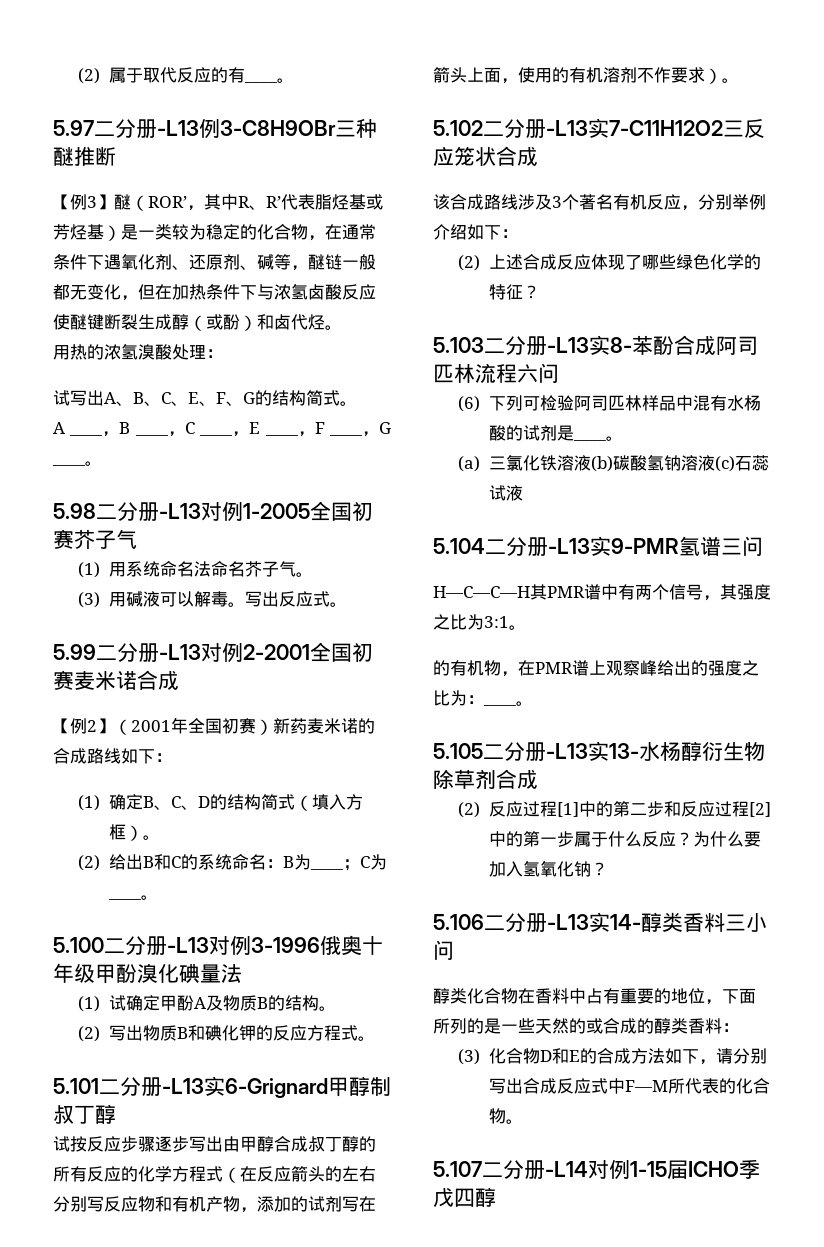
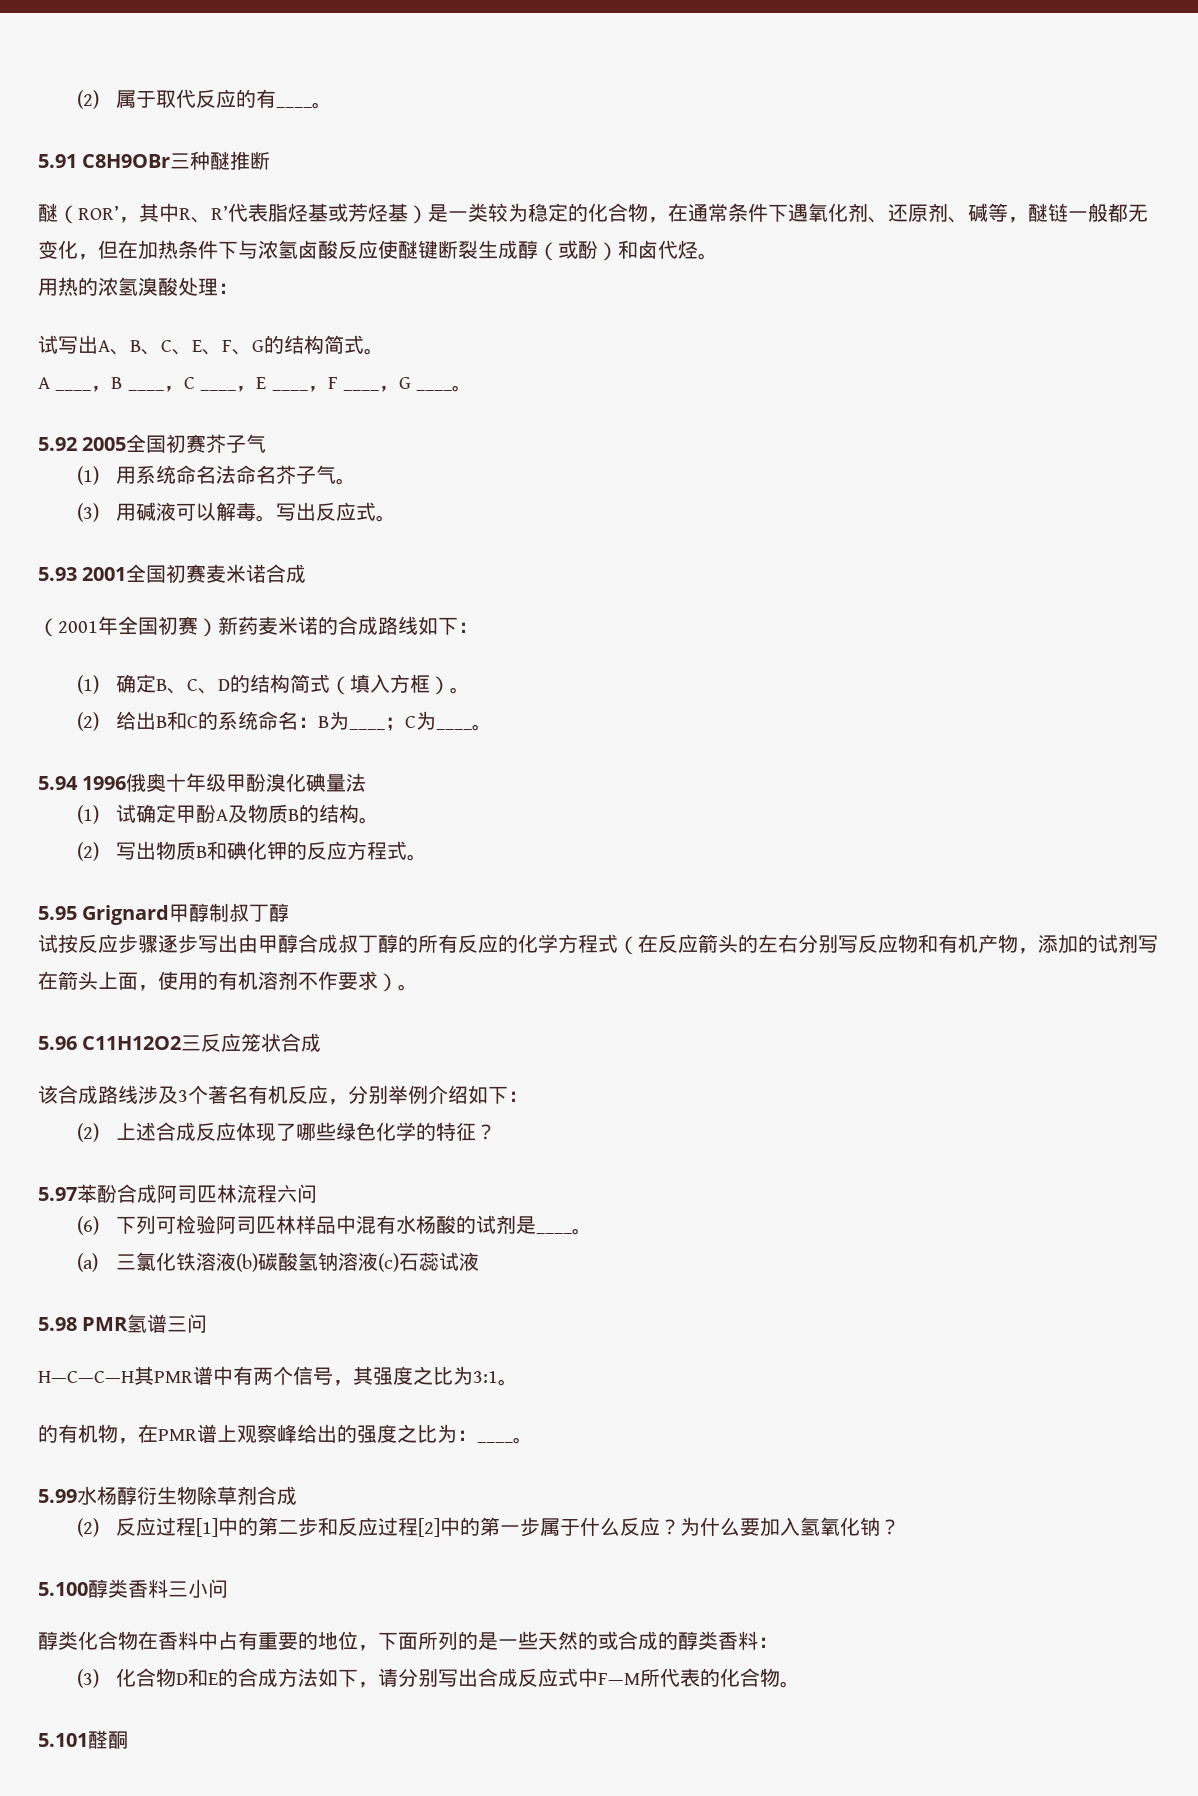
[53,119,336,139] 5.97二分册-L13例3-C8H9OBr -> [38,154,171,168] 5.91 C8H9OBr
[53,194,114,210] 【例3】 -> (271, 160) none
[53,502,310,522] 5.98二分册-L13对例1-2005 -> [38,437,127,451] 5.92 2005
[53,643,310,663] 5.99二分册-L13对例2-2001 -> [38,567,127,581] 5.93 2001
[53,718,114,734] 【例2】 -> (307, 573) none
[53,936,320,956] 5.100二分册-L13对例3-1996 -> [38,776,127,790] 5.94 1996
[53,1076,328,1098] 5.101二分册-L13实6-Grignard -> [38,905,170,925] 5.95 Grignard
[433,118,723,138] 5.102二分册-L13实7-C11H12O2 -> [38,1036,182,1050] 5.96 C11H12O2
[433,335,632,355] 5.103二分册-L13实8- -> [38,1187,77,1201] 5.97
[433,536,679,556] 5.104二分册-L13实9-PMR -> [38,1317,129,1331] 5.98 PMR
[433,741,639,761] 5.105二分册-L13实13- -> [38,1489,77,1503] 5.99
[433,912,641,932] 5.106二分册-L13实14- -> [38,1582,88,1596] 5.100
[433,1160,760,1180] [433,1187,496,1207] 5.107二分册-L14对例1-15届ICHO季戊四醇 -> [38,1730,128,1749] 5.101醛酮

